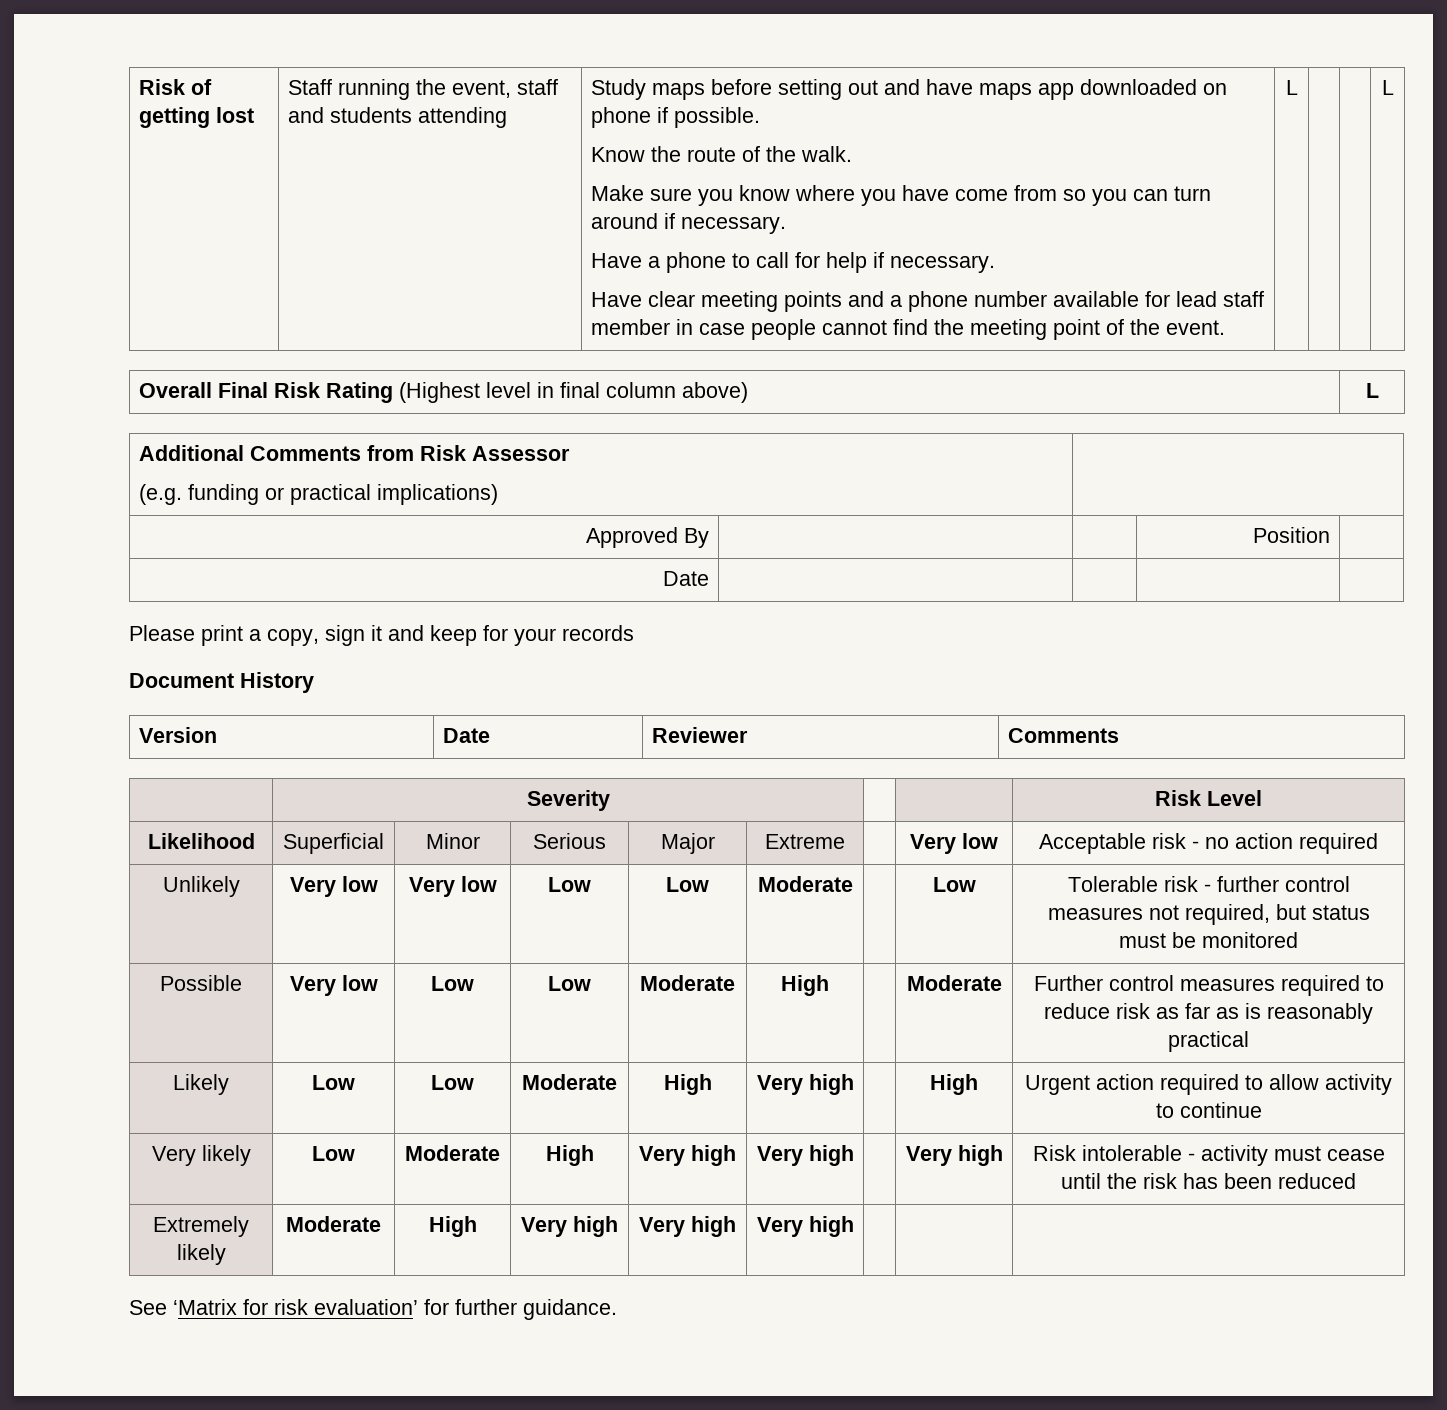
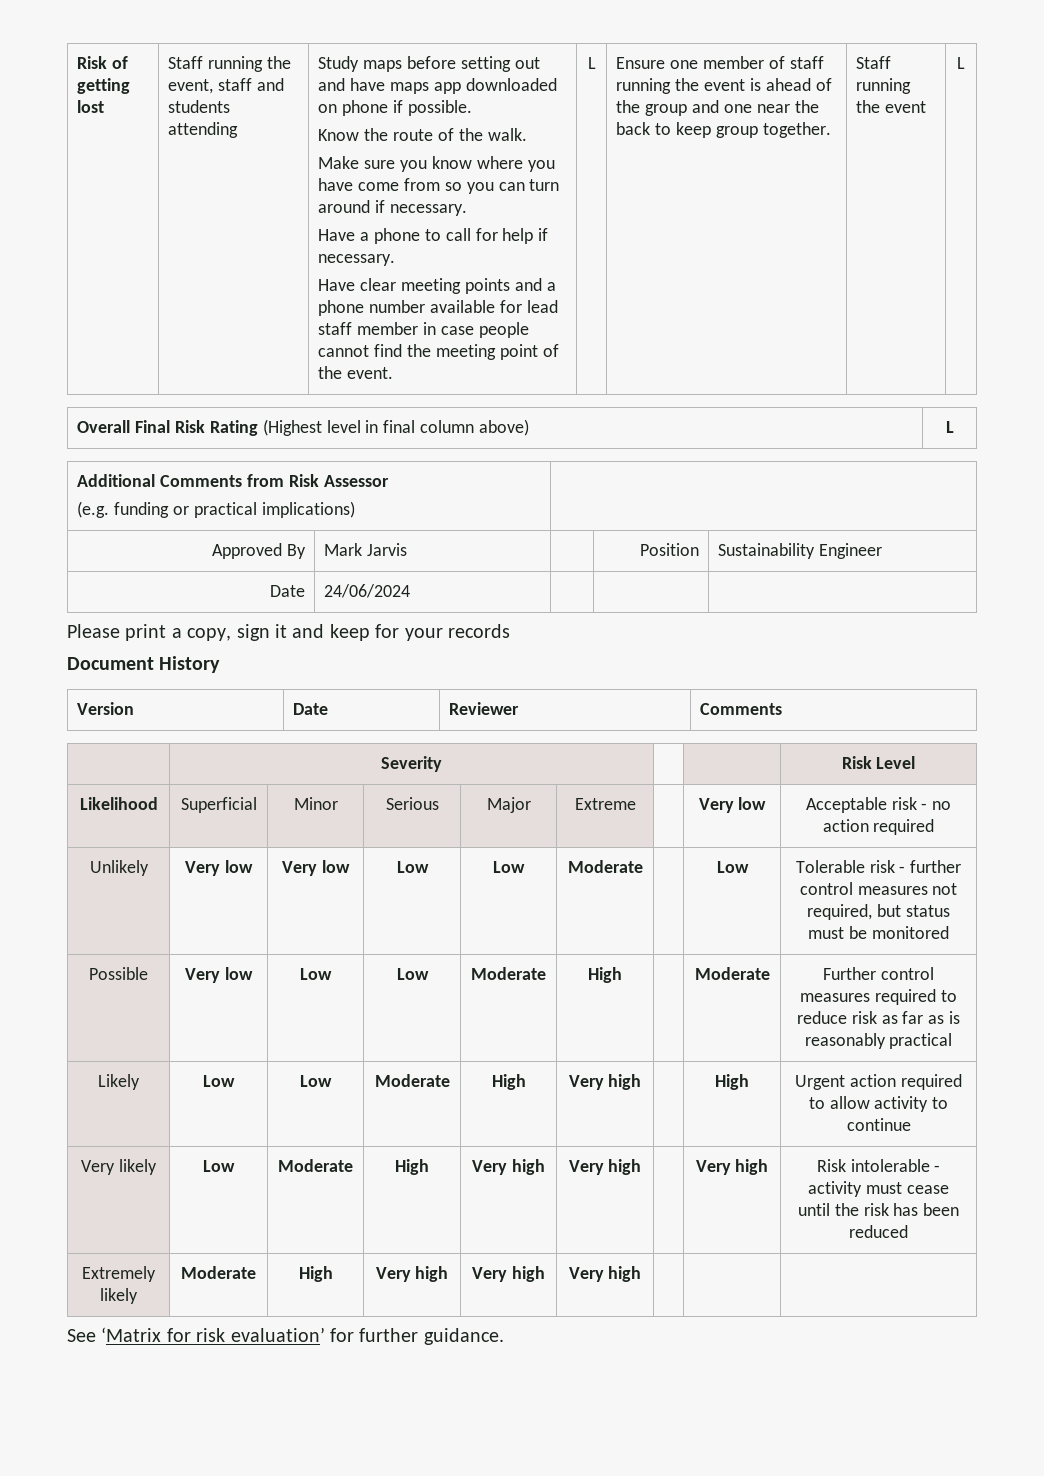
(1298, 87) | -> [616,56,824,69] [616,78,832,94] [616,100,819,116] [616,122,831,138] [856,56,892,69] [856,78,912,94] [856,100,927,113] Ensure one member of staff running the event is ahead of the group and one near the back to keep group together. | Staff running the event
(709, 538) none -> [324,543,408,556] Mark Jarvis
[662,571,709,586] // Date | -> [718,543,883,559] [269,585,305,597] [324,584,411,598] Sustainability Engineer // Date | 24/06/2024

